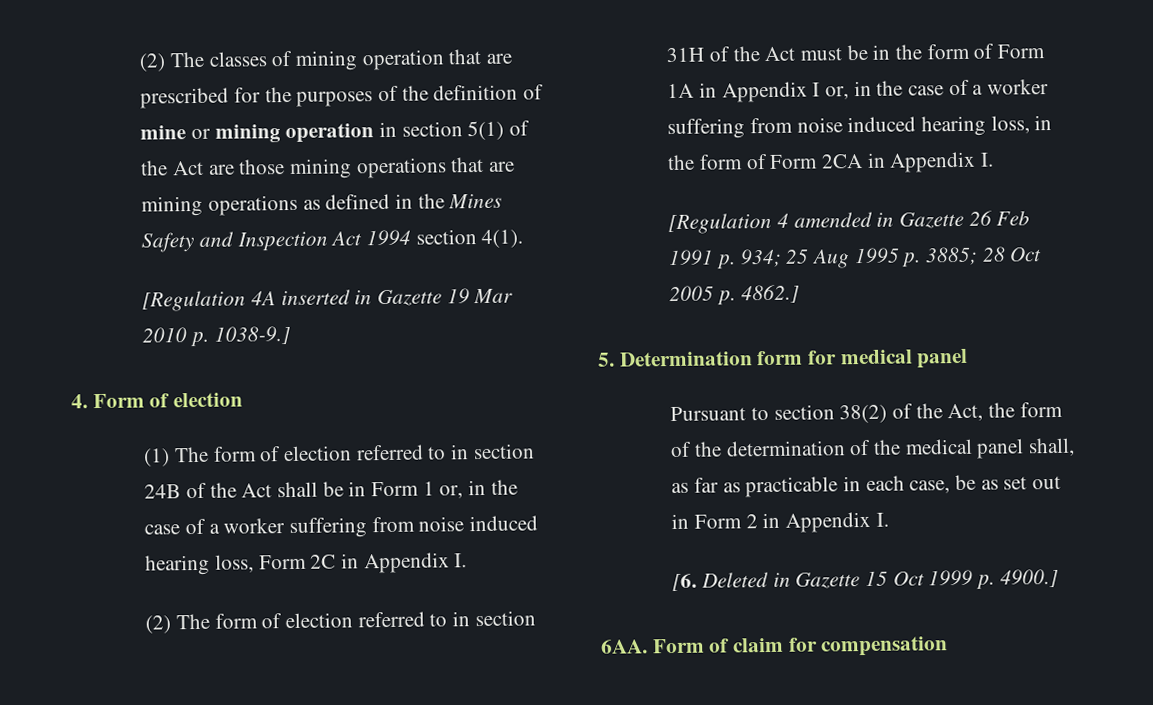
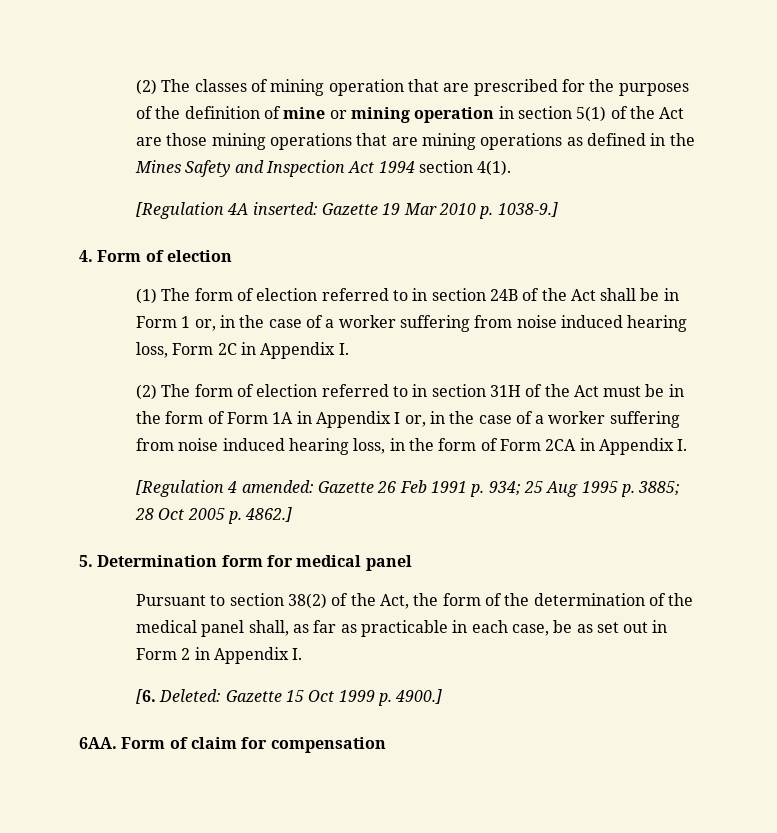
[280,289,373,306] inserted in -> [252,202,318,215] inserted:
[793,211,895,228] amended in -> [241,480,314,493] amended:
[701,571,791,588] Deleted in -> [159,689,222,702] Deleted:

